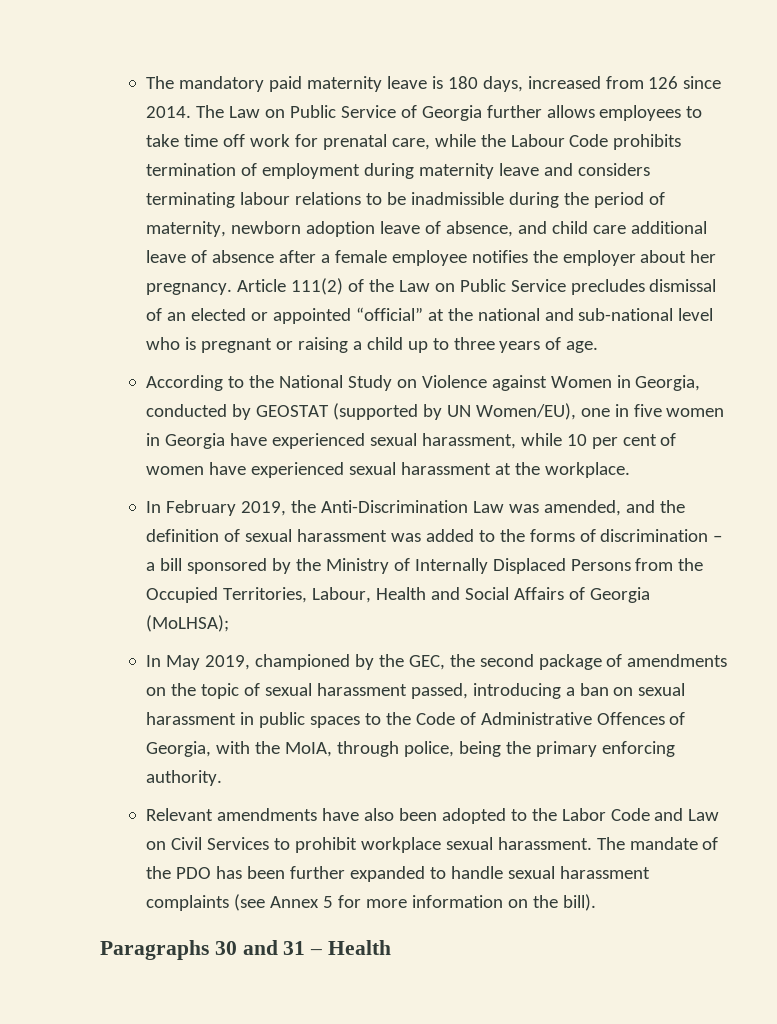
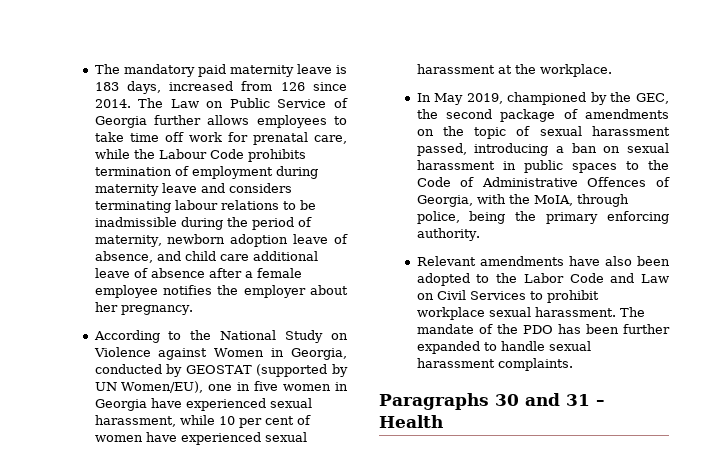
[447,76,478,89] 180 -> [94,82,119,91] 183
[236,278,717,295] [145,307,714,324] [145,337,599,353] Article 111(2) of the Law on Public Service precludes dismissal of an elected or appointed “official” at the national and sub-national level who is pregnant or raising a child up to three years of age. -> (193, 310) none
[145,500,685,516] [145,529,723,542] [145,558,704,574] [145,587,650,603] [145,615,229,632] // In February 2019, the Anti-Discrimination Law was amended, and the definition of sexual harassment was added to the forms of discrimination – a bill sponsored by the Ministry of Internally Displaced Persons from the Occupied Territories, Labour, Health and Social Affairs of Georgia (MoLHSA); -> (612, 70) none
[145,894,596,911] complaints (see Annex 5 for more information on the bill). -> [497,358,573,371] complaints.

